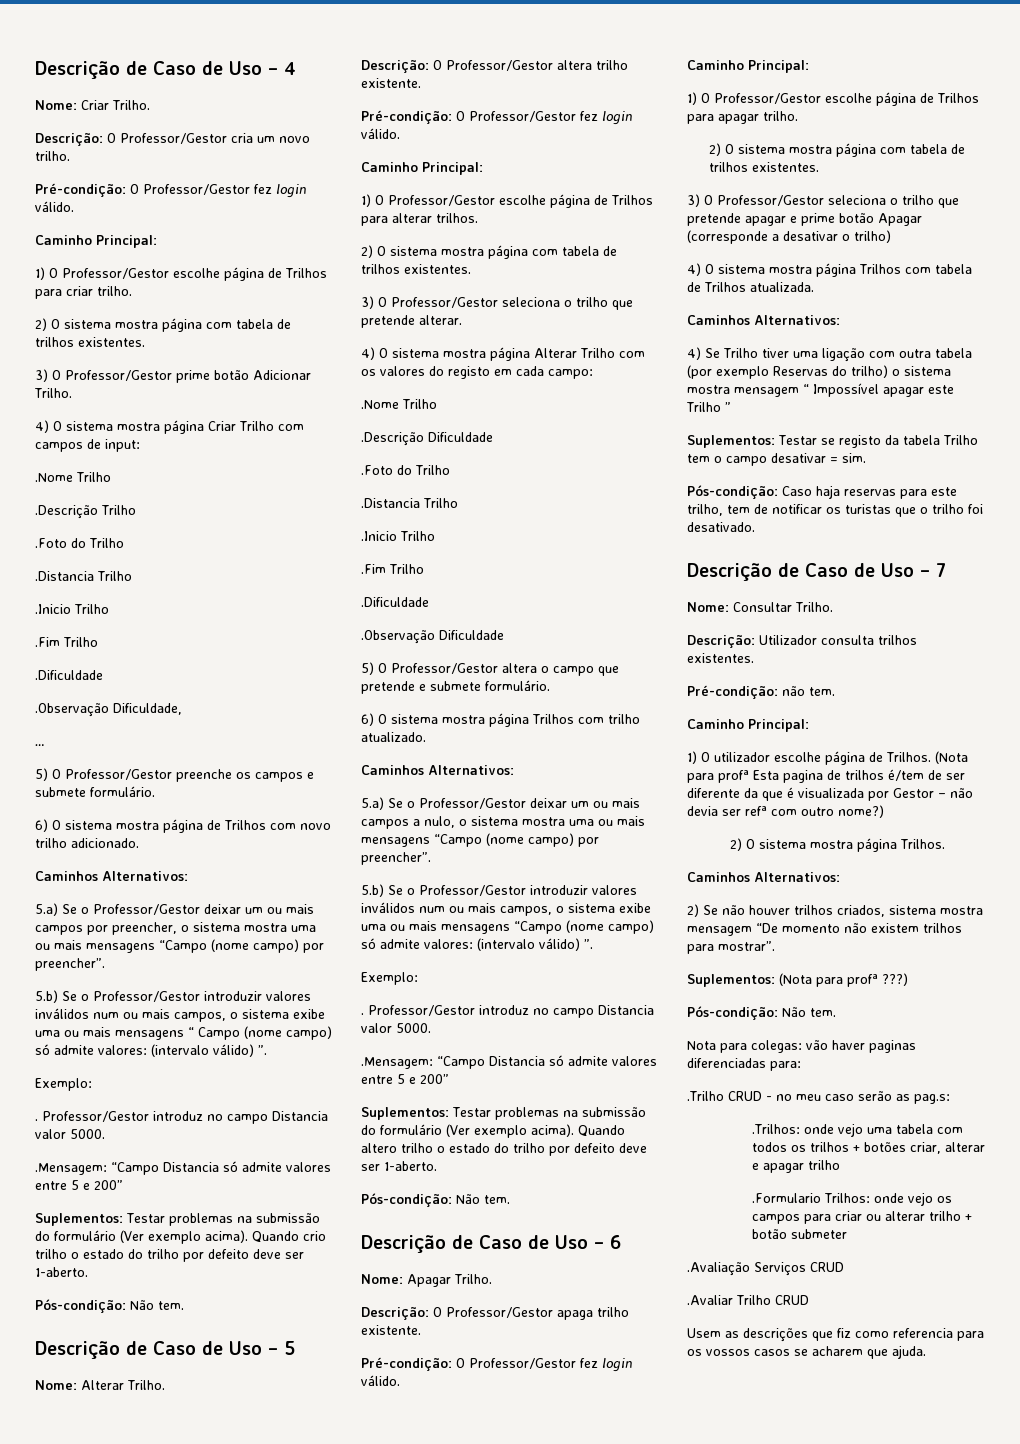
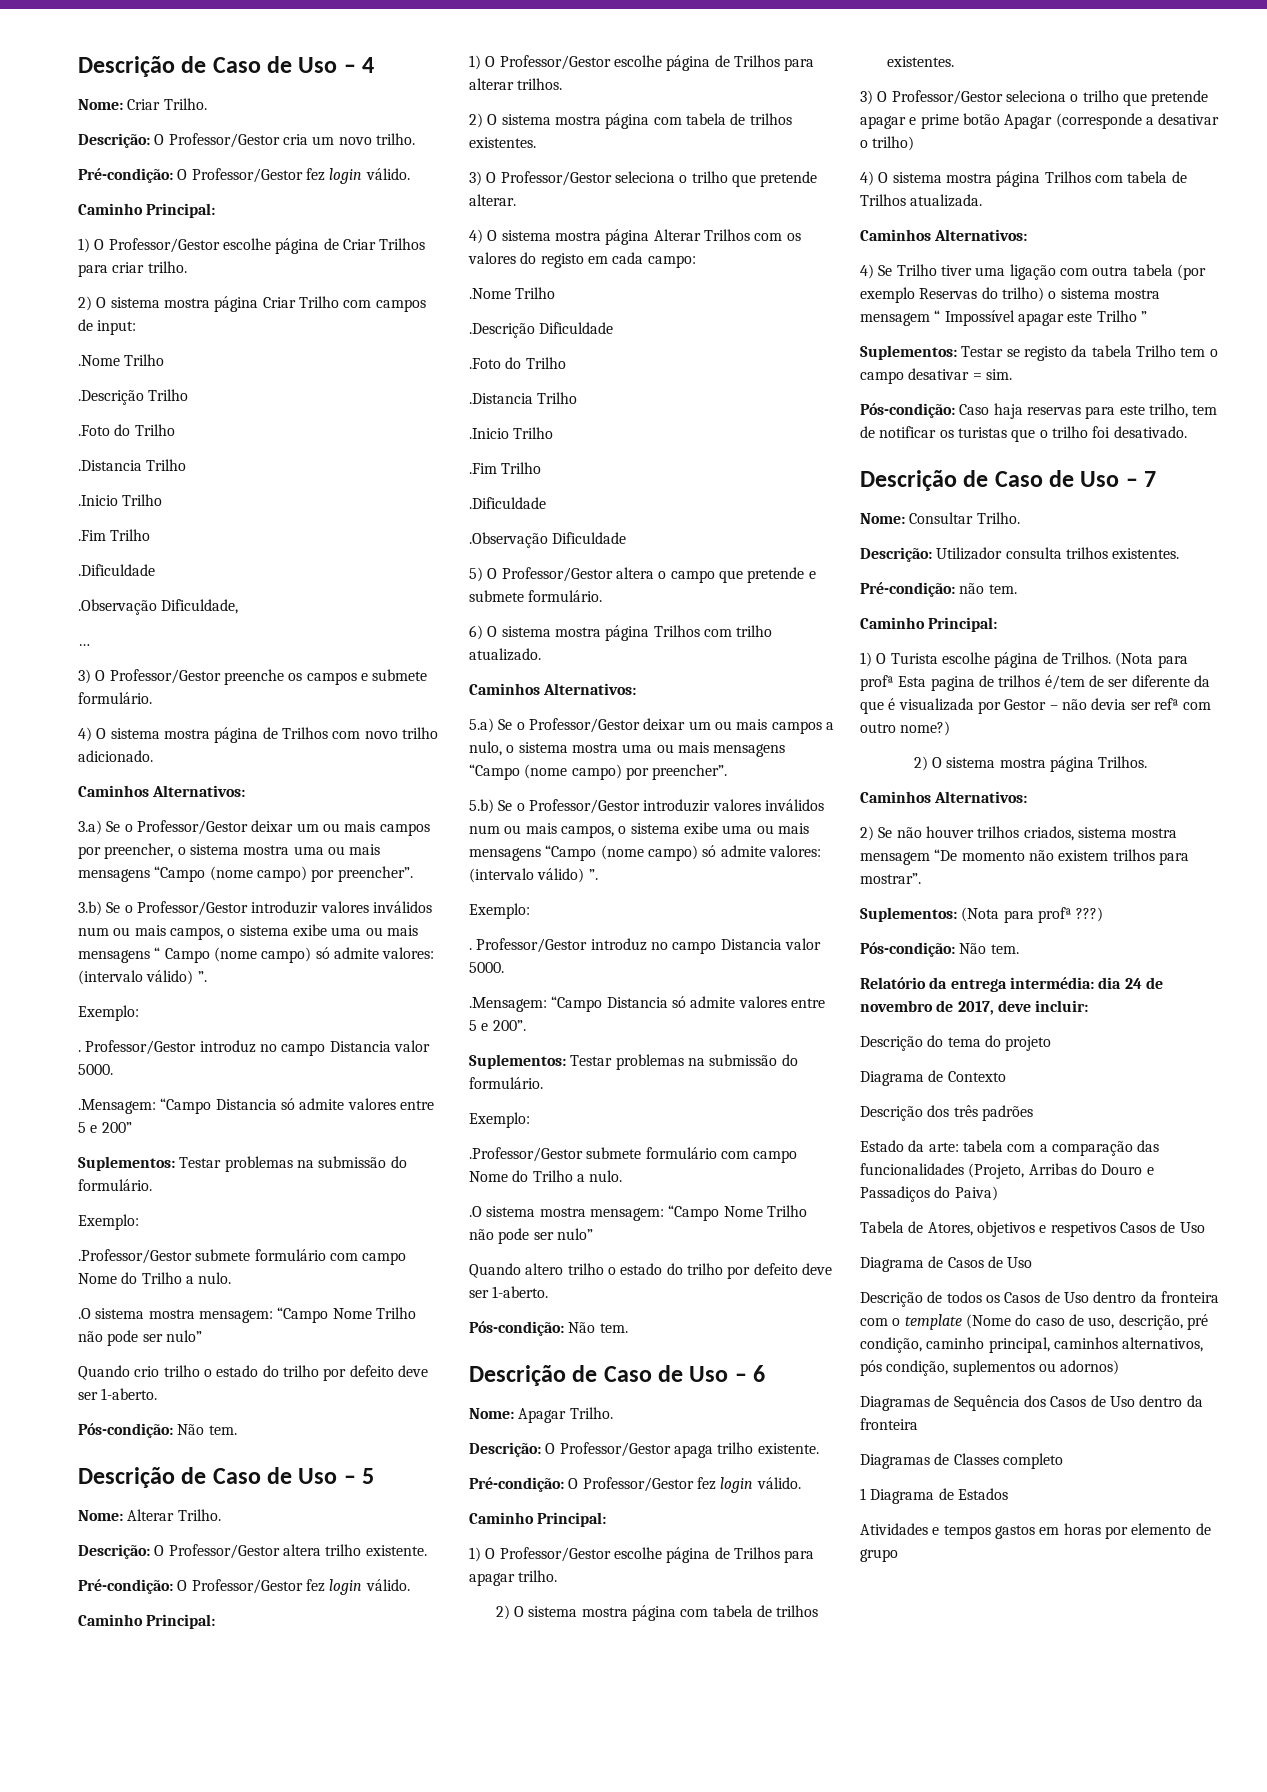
(282, 273) none -> [342,239,376,250] Criar
[206,319,291,329] [35,337,145,347] [35,369,311,383] [34,388,72,398] [35,420,204,434] com tabela de trilhos existentes. // 3) O Professor/Gestor prime botão Adicionar Trilho. // 4) O sistema mostra página -> (259, 304) none
[35,768,48,781] 5) -> [78,669,91,684] 3)
[35,819,48,832] 6) -> [78,727,92,742] 4)
[35,903,58,916] 5.a) -> [78,820,102,835] 3.a)
[35,990,58,1003] 5.b) -> [78,901,102,916] 3.b)
[54,1230,248,1244] formulário (Ver exemplo acima). -> [78,1179,152,1191] [78,1214,139,1230] [78,1249,407,1265] [78,1272,232,1284] [78,1307,416,1323] [78,1330,202,1346] formulário. // Exemplo: // .Professor/Gestor submete formulário com campo Nome do Trilho a nulo. // .O sistema mostra mensagem: “Campo Nome Trilho não pode ser nulo” //
[580,348,615,358] Trilho -> [703,229,750,241] Trilhos
[420,1074,449,1084] [361,1107,646,1120] [361,1124,574,1138] 200” // Suplementos: Testar problemas na submissão do formulário (Ver exemplo acima). -> [492,1020,526,1031] [469,1054,798,1070] [469,1077,543,1089] [469,1112,530,1128] [469,1147,798,1163] [469,1170,623,1182] [469,1205,807,1221] [469,1228,593,1244] 200”. // Suplementos: Testar problemas na submissão do formulário. // Exemplo: // .Professor/Gestor submete formulário com campo Nome do Trilho a nulo. // .O sistema mostra mensagem: “Campo Nome Trilho não pode ser nulo” //
[714,752,770,762] utilizador -> [890,653,938,664] Turista
[687,1040,916,1053] [687,1058,801,1071] [687,1091,950,1104] [751,1123,963,1137] [751,1142,985,1154] [751,1160,840,1173] [751,1192,952,1206] [751,1211,972,1224] [751,1229,847,1239] [687,1262,844,1276] [687,1295,809,1305] [687,1328,984,1342] [687,1345,926,1359] Nota para colegas: vão haver paginas diferenciadas para: // .Trilho CRUD - no meu caso serão as pag.s: // .Trilhos: onde vejo uma tabela com todos os trilhos + botões criar, alterar e apagar trilho // .Formulario Trilhos: onde vejo os campos para criar ou alterar trilho + botão submeter // .Avaliação Serviços CRUD // .Avaliar Trilho CRUD // Usem as descrições que fiz como referencia para os vossos casos se acharem que ajuda. -> [860,977,1163,992] [860,1000,1089,1015] [860,1035,1052,1051] [860,1070,1006,1086] [860,1105,1033,1121] [860,1140,1160,1156] [860,1163,1154,1179] [860,1186,998,1202] [860,1221,1205,1237] [860,1256,1033,1272] [860,1291,1219,1307] [860,1314,1208,1330] [860,1337,1204,1353] [860,1360,1120,1376] [860,1395,1203,1411] [860,1418,918,1430] [860,1453,1063,1469] [860,1488,1008,1504] [860,1523,1211,1539] [860,1549,898,1562] Relatório da entrega intermédia: dia 24 de novembro de 2017, deve incluir: // Descrição do tema do projeto // Diagrama de Contexto // Descrição dos três padrões // Estado da arte: tabela com a comparação das funcionalidades (Projeto, Arribas do Douro e Passadiços do Paiva) // Tabela de Atores, objetivos e respetivos Casos de Uso // Diagrama de Casos de Uso // Descrição de todos os Casos de Uso dentro da fronteira com o template (Nome do caso de uso, descrição, pré condição, caminho principal, caminhos alternativos, pós condição, suplementos ou adornos) // Diagramas de Sequência dos Casos de Uso dentro da fronteira // Diagramas de Classes completo // 1 Diagrama de Estados // Atividades e tempos gastos em horas por elemento de grupo

